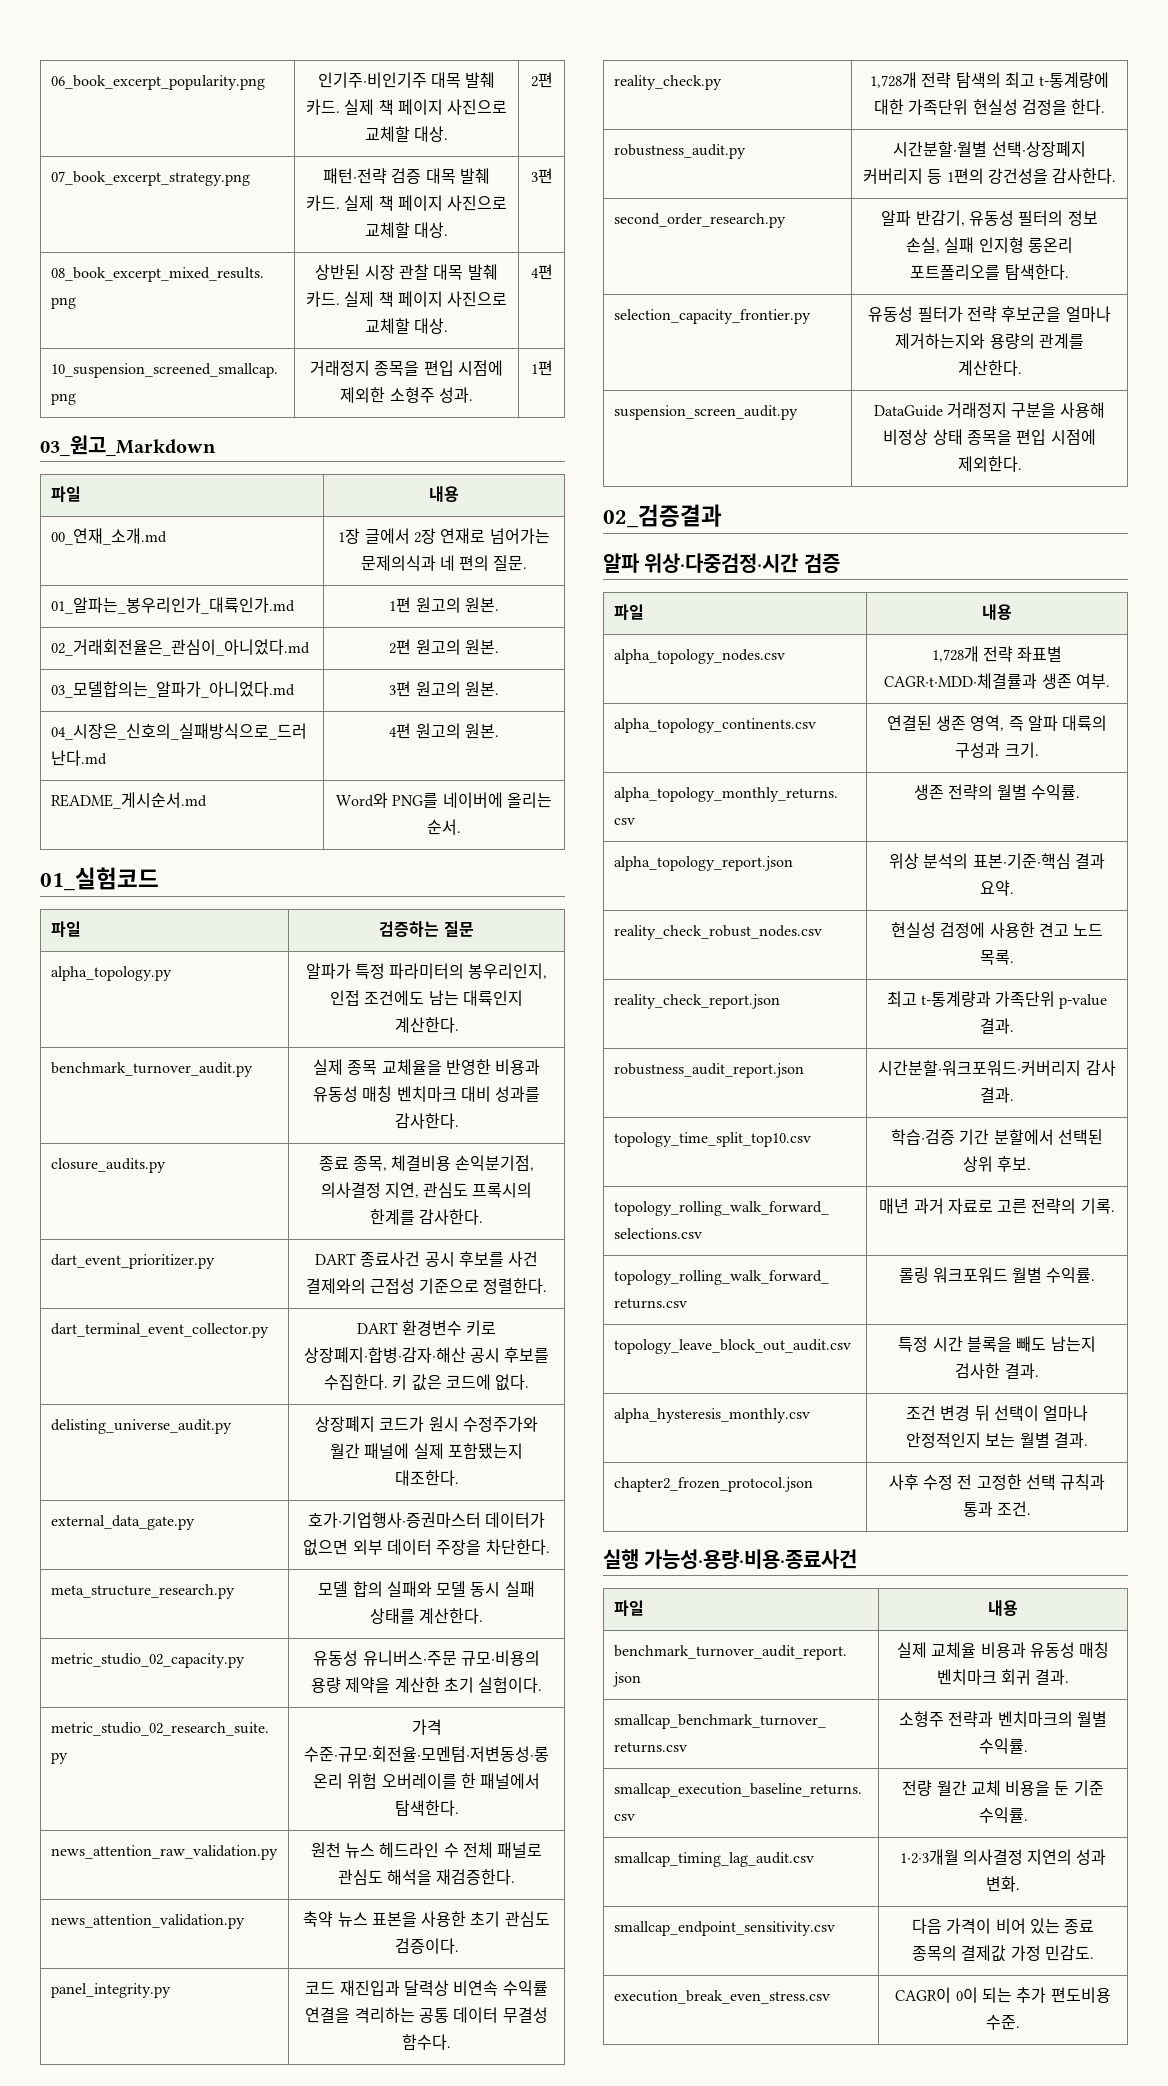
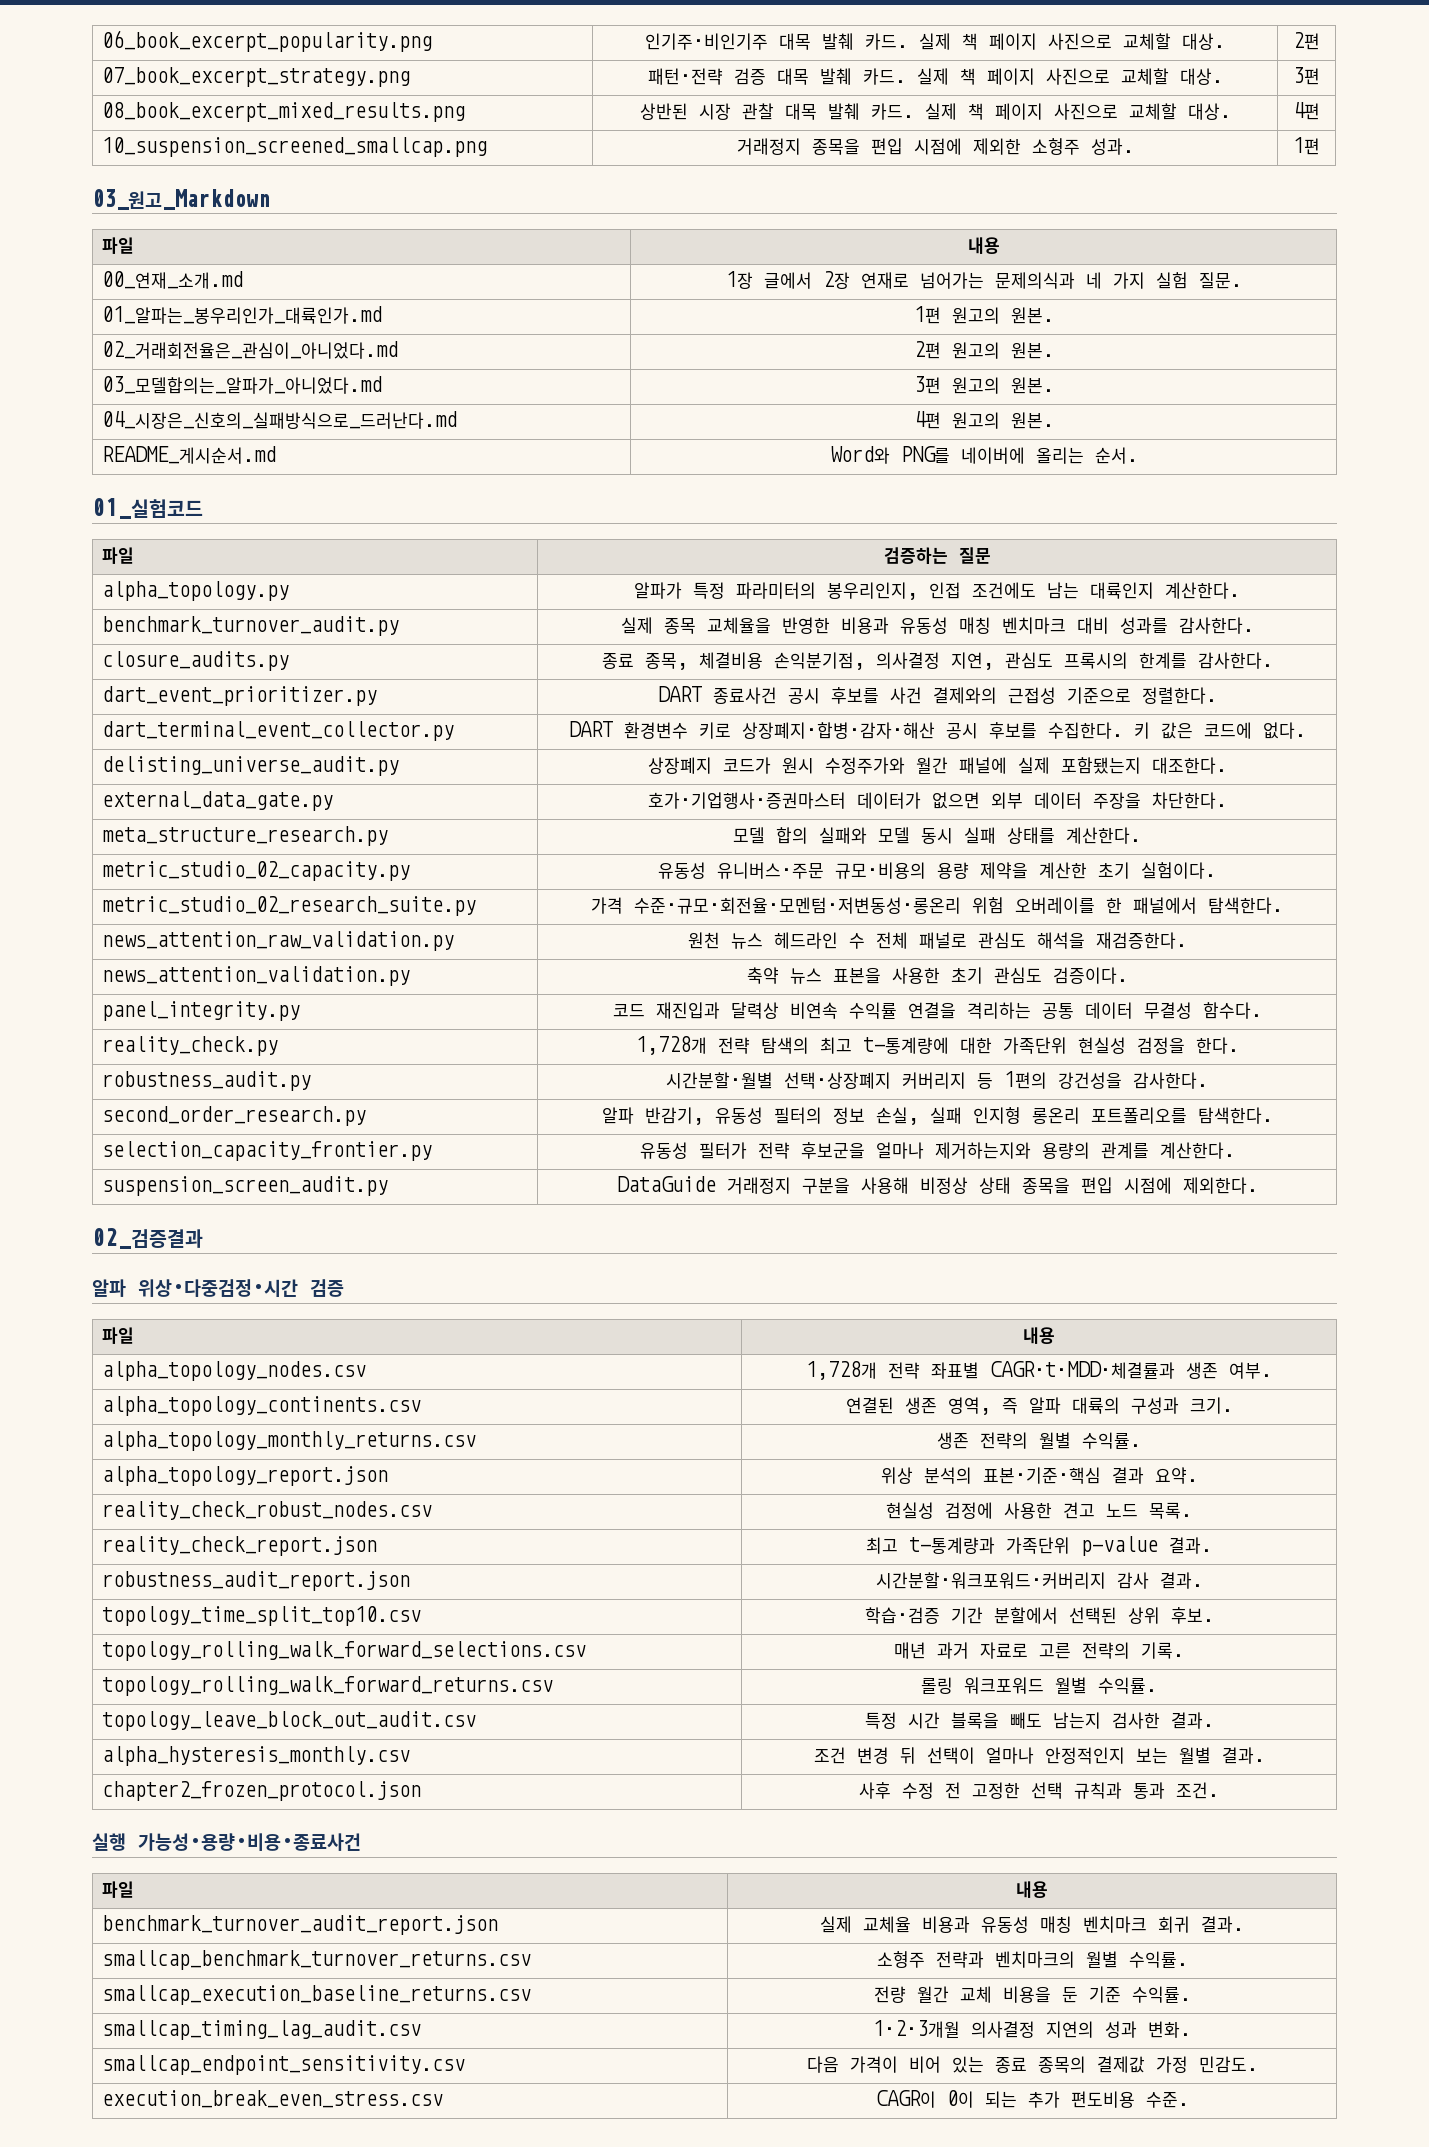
[459,555,490,571] 편의 -> [1112,272,1188,289] 가지 실험

